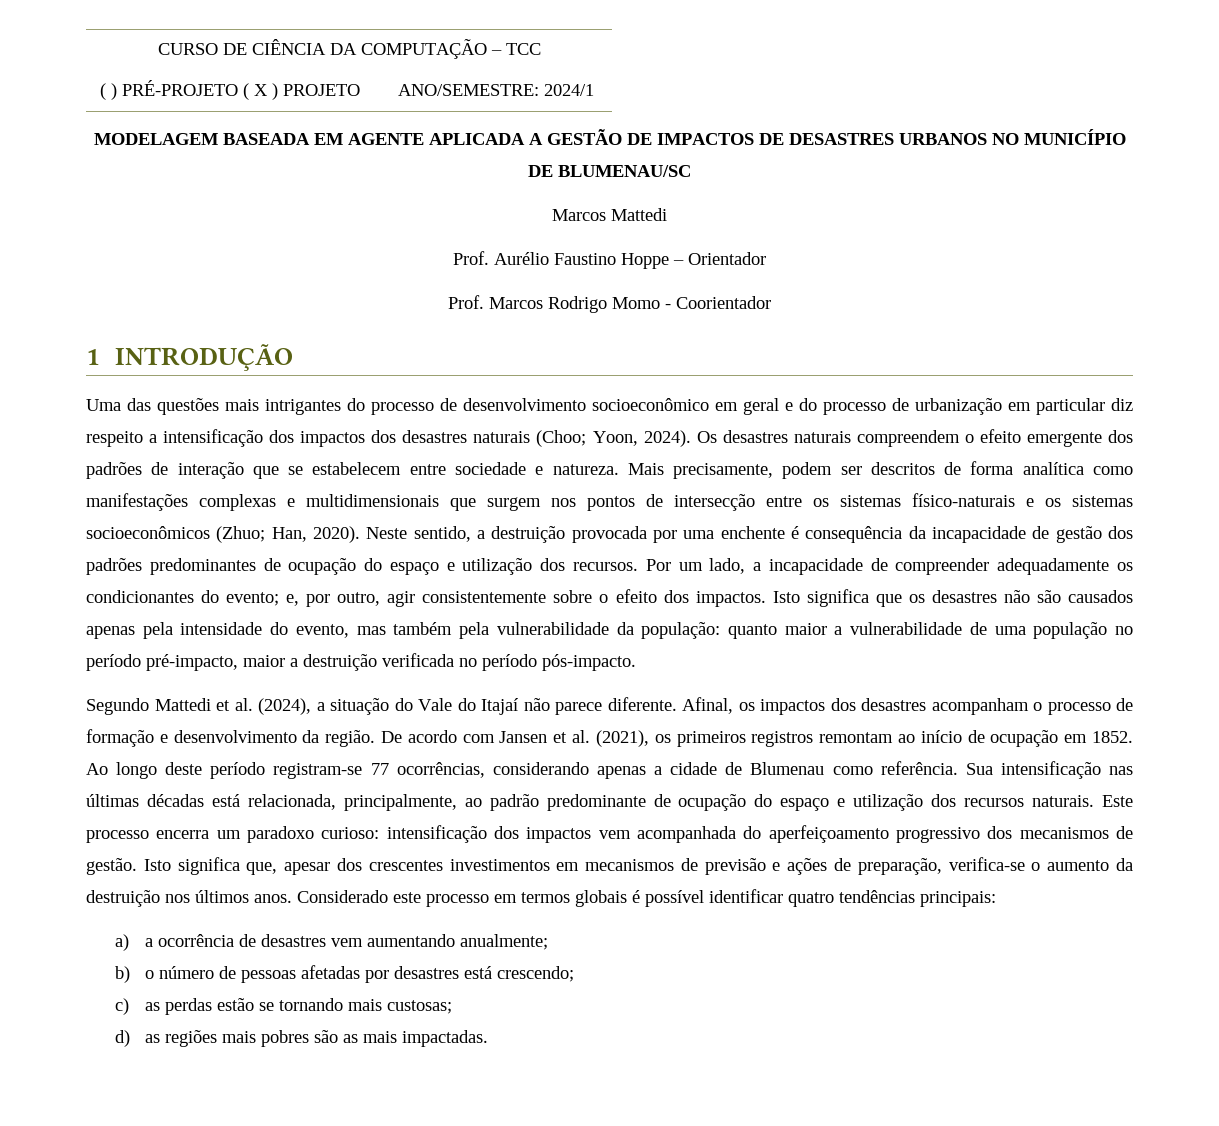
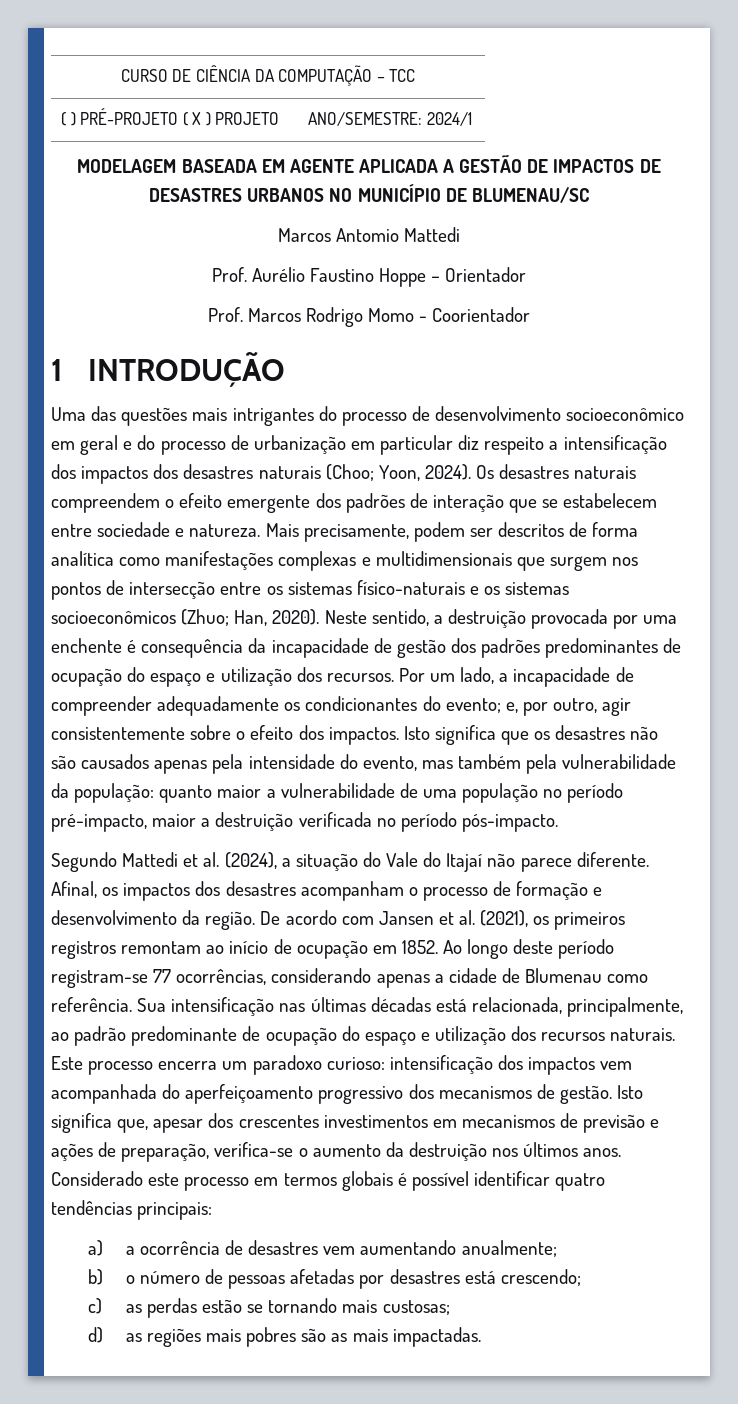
(606, 215) none -> [336,228,399,242] Antomio

